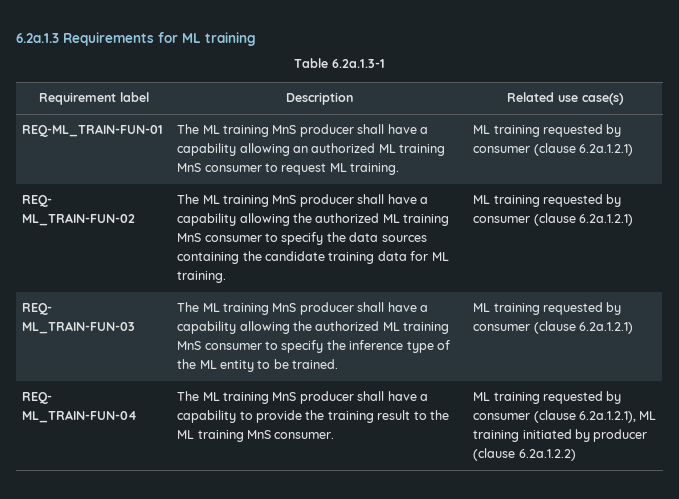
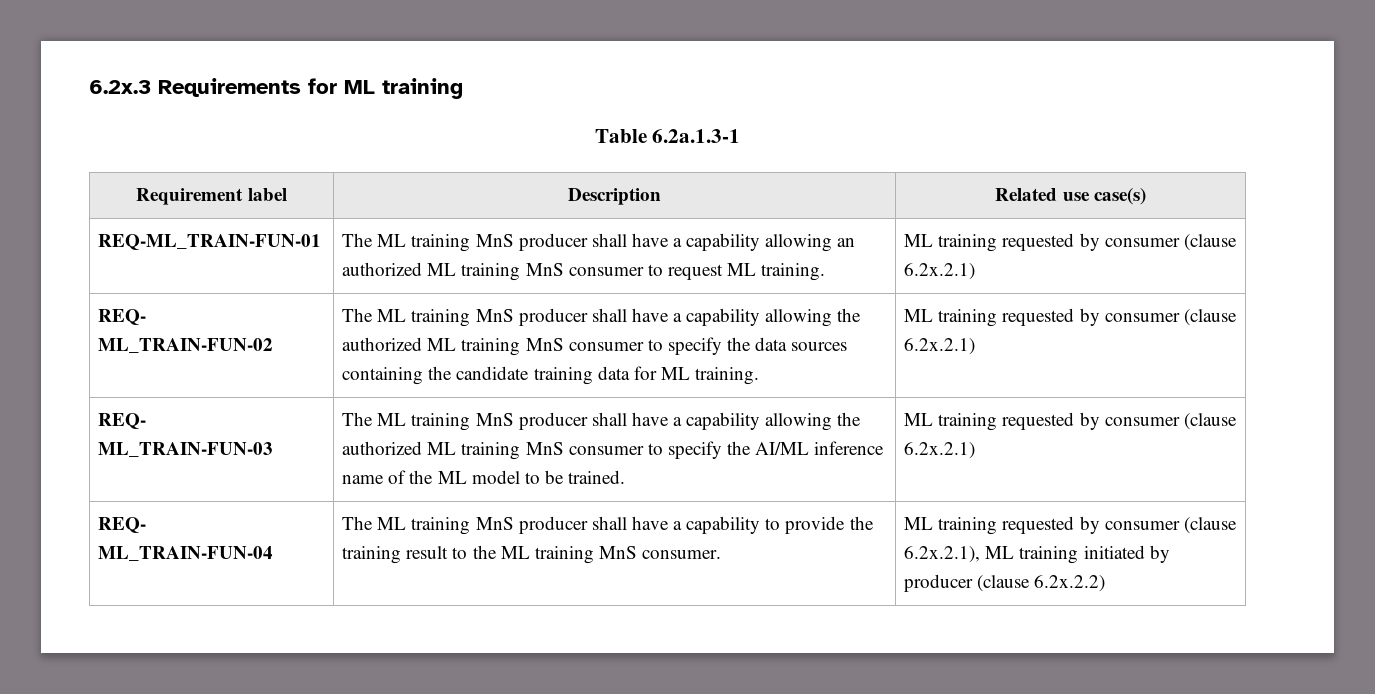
[16,33,59,43] 6.2a.1.3 -> [89,80,151,94] 6.2x.3
[579,144,634,156] 6.2a.1.2.1) -> [904,263,976,280] 6.2x.2.1)
[579,214,634,226] 6.2a.1.2.1) -> [904,338,976,355] 6.2x.2.1)
[349,340,434,353] inference type -> [755,441,885,455] [342,475,385,484] AI/ML inference name
[220,360,255,372] entity -> [471,470,520,484] model
[579,322,634,334] 6.2a.1.2.1) -> [904,442,976,459] 6.2x.2.1)
[579,411,637,423] 6.2a.1.2.1), -> [904,546,981,563] 6.2x.2.1),
[518,449,576,461] 6.2a.1.2.2) -> [1034,575,1106,592] 6.2x.2.2)

